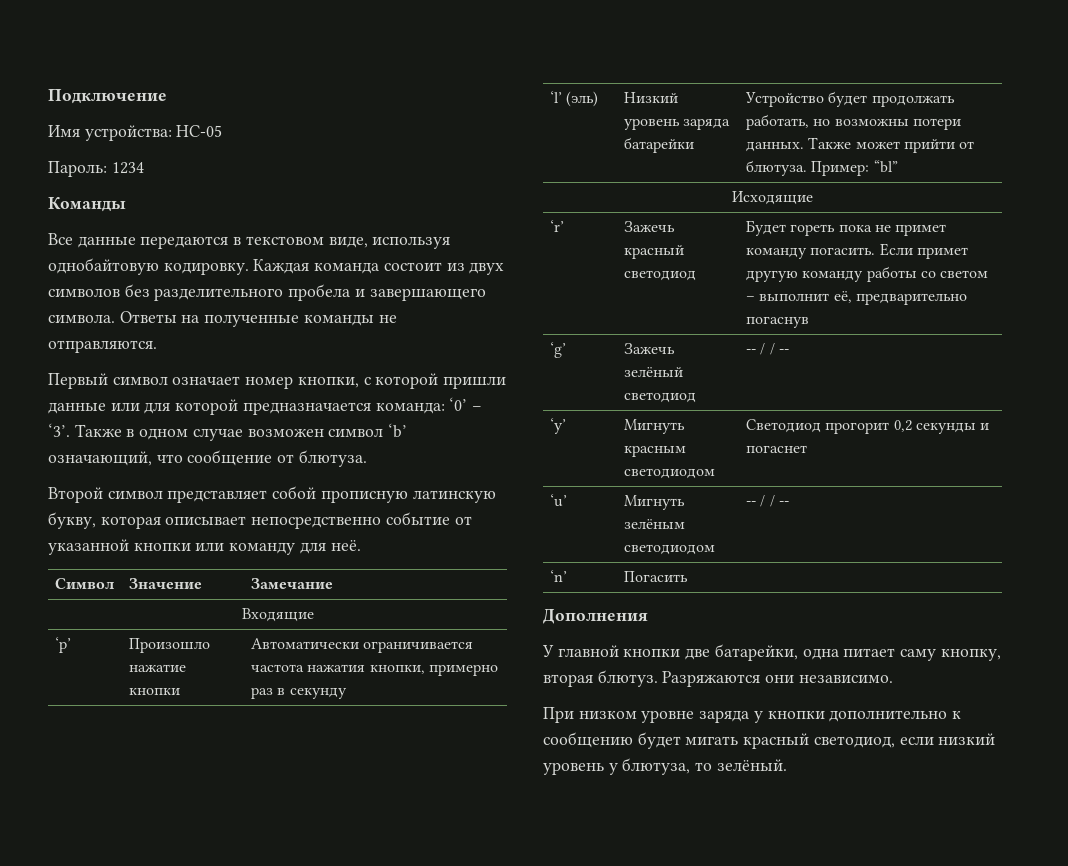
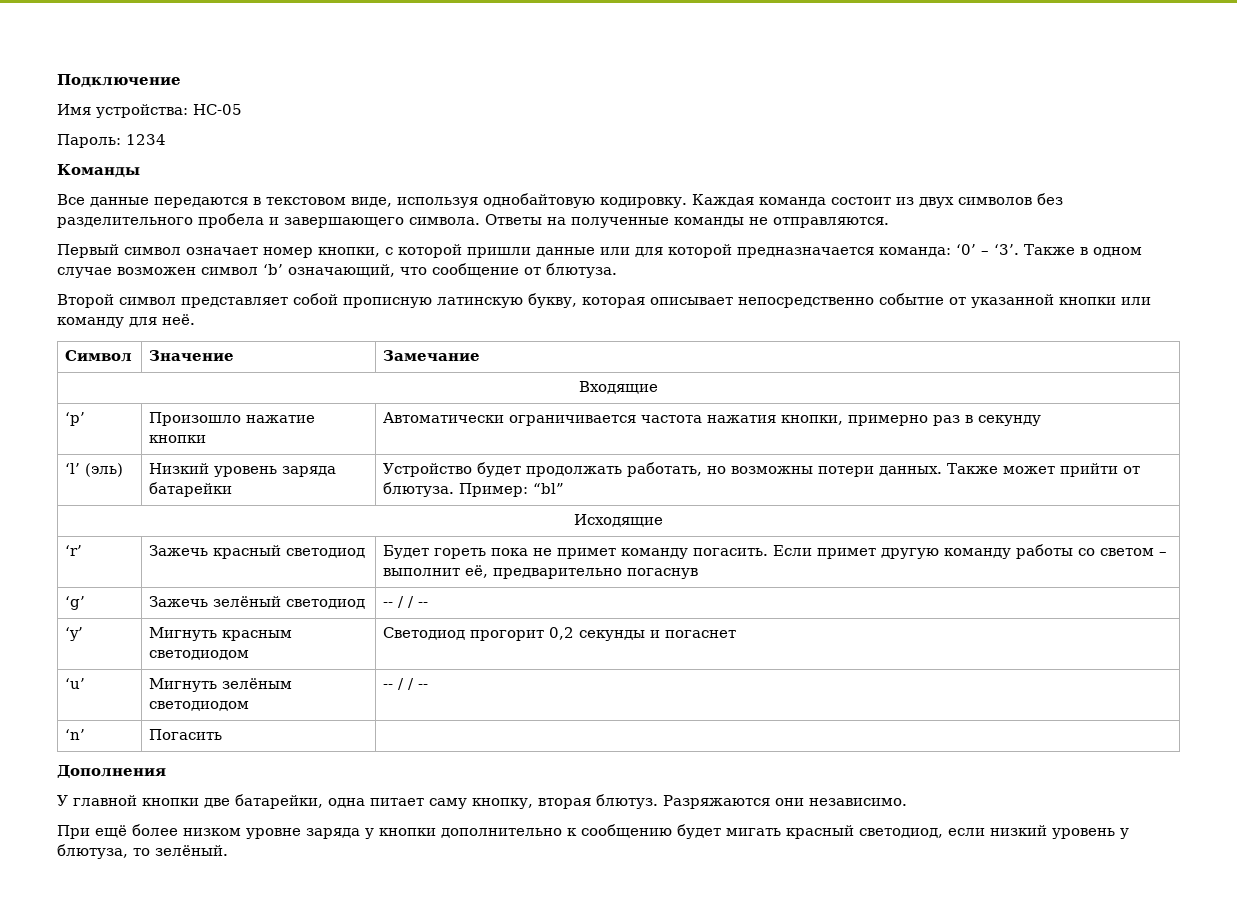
(574, 715) none -> [95,824,178,838] ещё более

